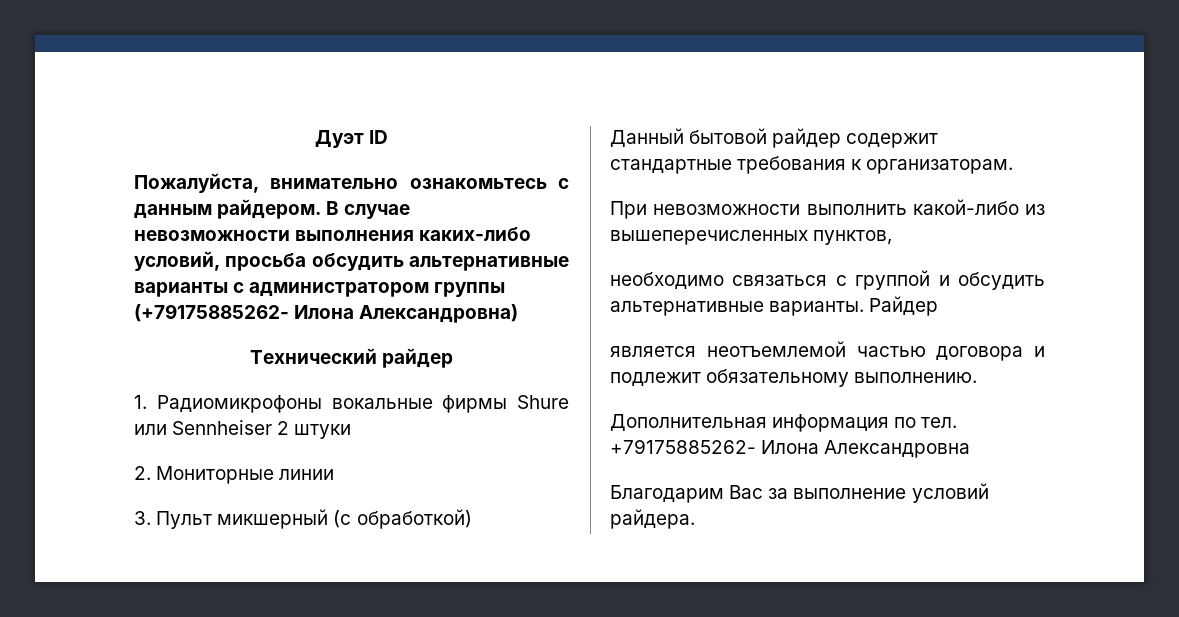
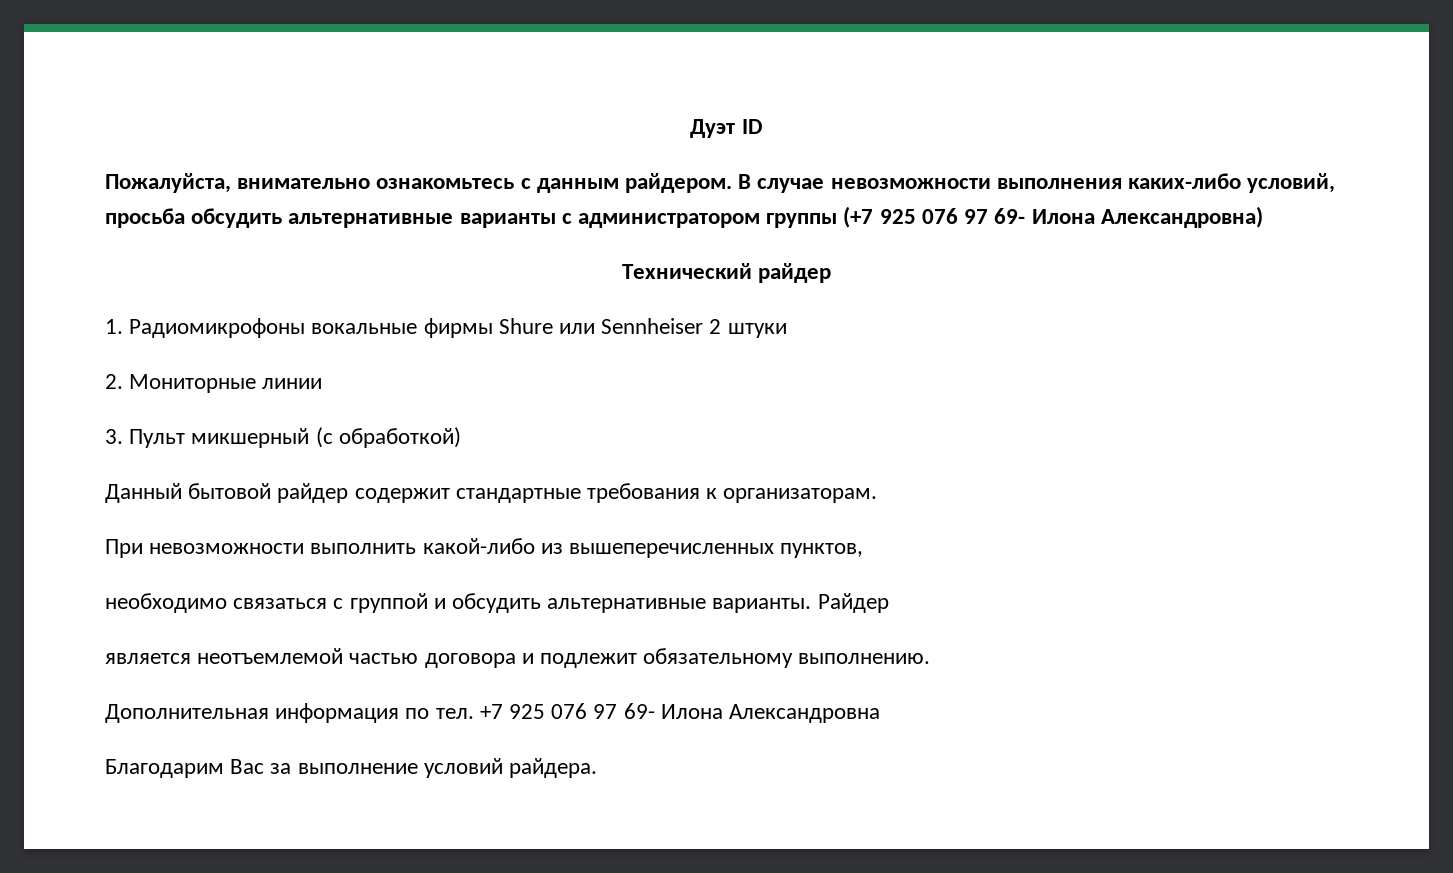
[134,304,289,322] (+79175885262- -> [843,206,1026,228] (+7 925 076 97 69-
[610,439,756,454] +79175885262- -> [479,703,655,719] +7 925 076 97 69-

